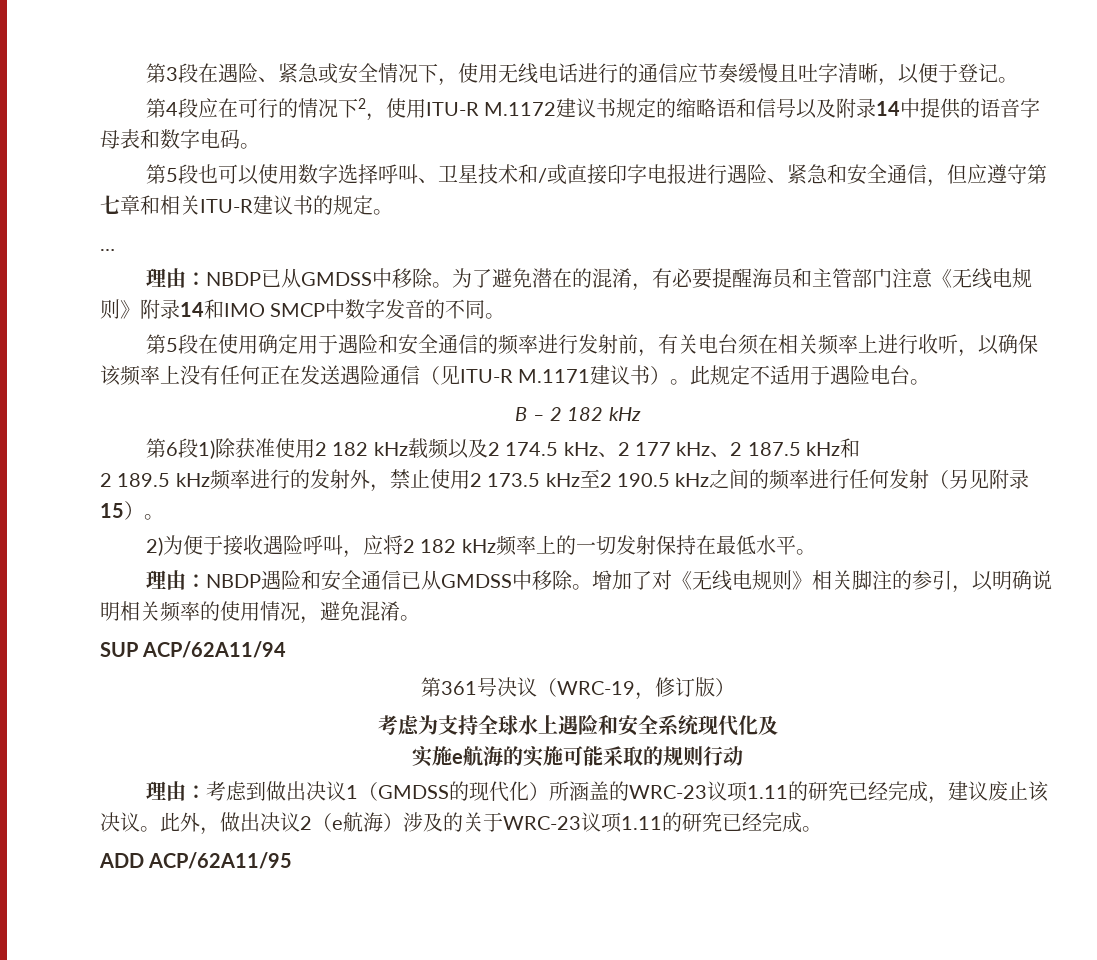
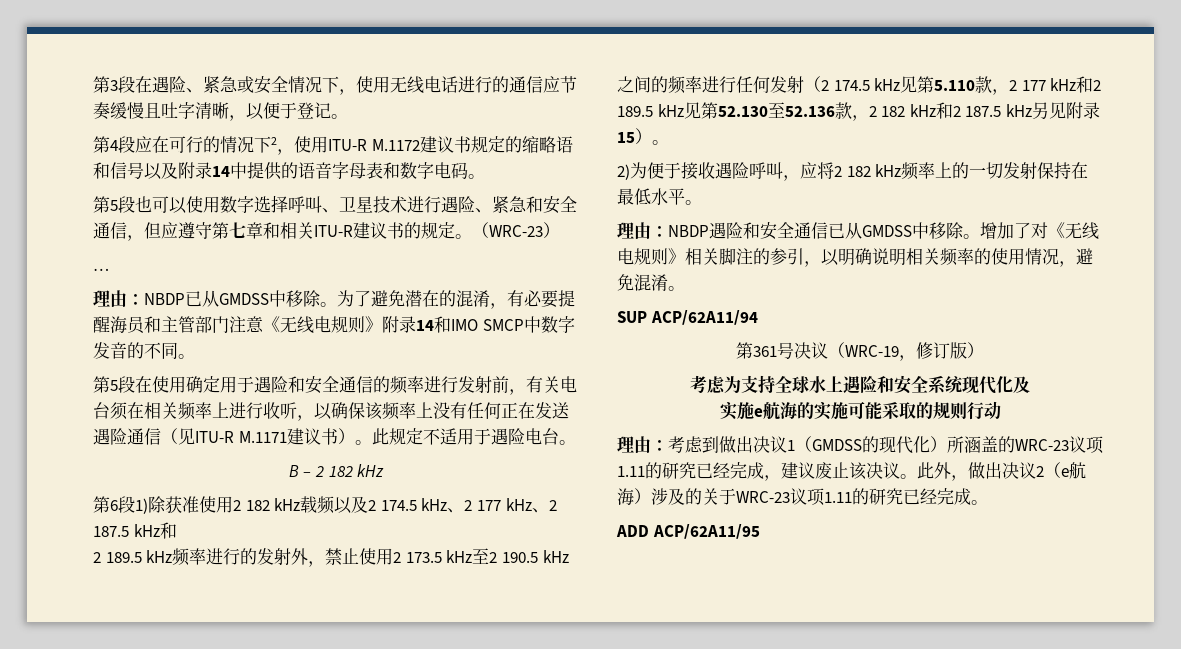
[517,164,687,185] 和/或直接印字电报 -> (407, 204) none
(393, 212) none -> [472,222,560,238] （WRC-23）
(950, 479) none -> [821,76,1102,95] [617,102,1032,121] 2 174.5 kHz见第5.110款，2 177 kHz和2 189.5 kHz见第52.130至52.136款，2 182 kHz和2 187.5 kHz

